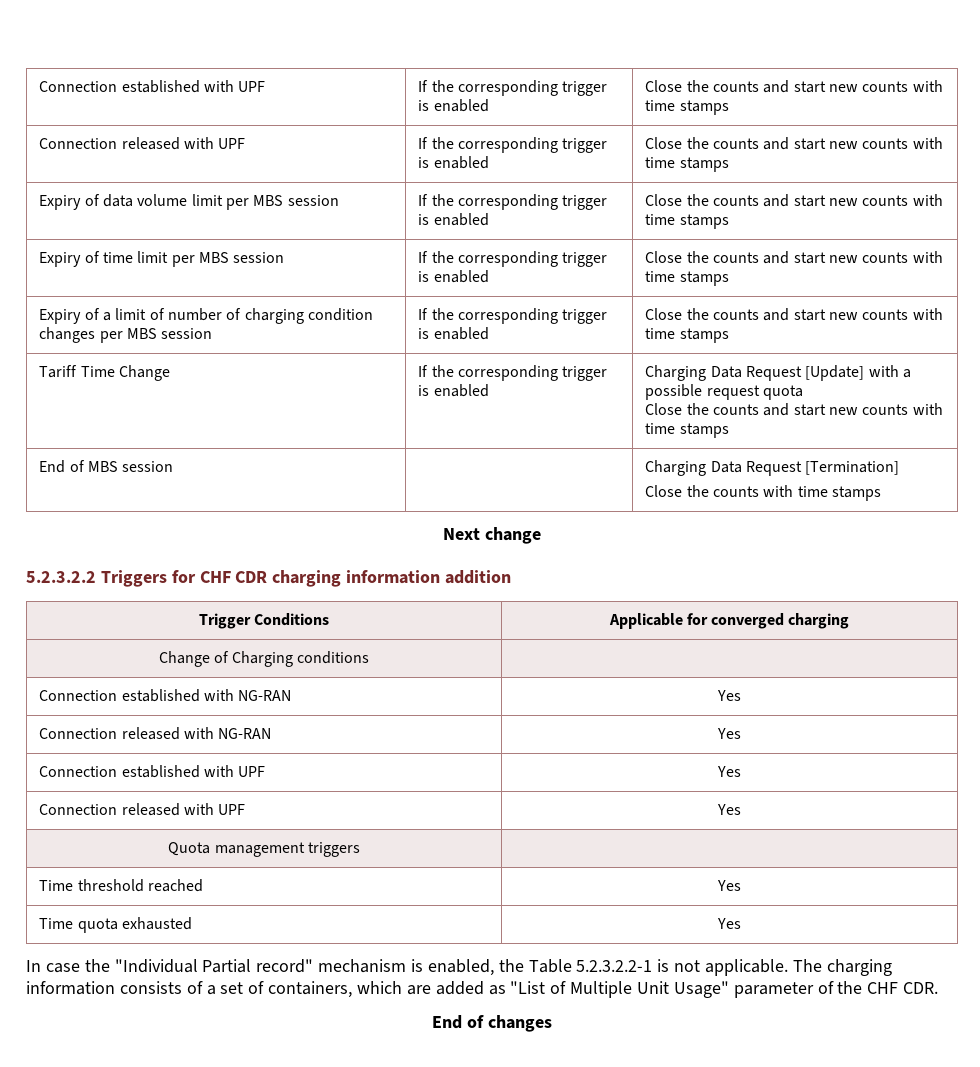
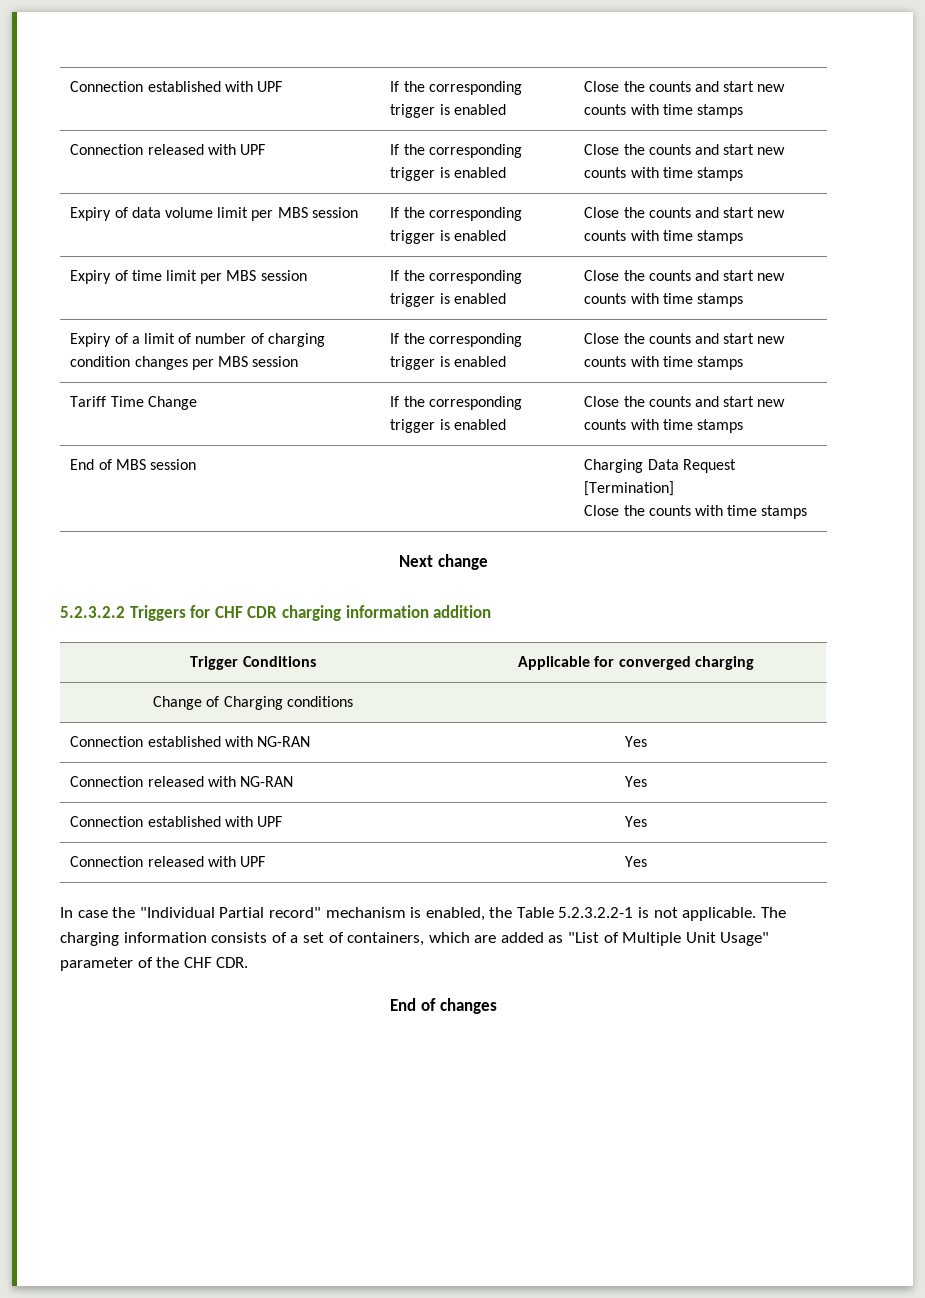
[645,365,912,381] [645,384,804,400] Charging Data Request [Update] with a possible request quota // -> (506, 424) none
[168,842,360,857] [39,879,204,892] [717,880,741,891] [39,917,193,933] [717,918,741,929] // Quota management triggers | // Time threshold reached | Yes // Time quota exhausted | Yes -> (647, 861) none

